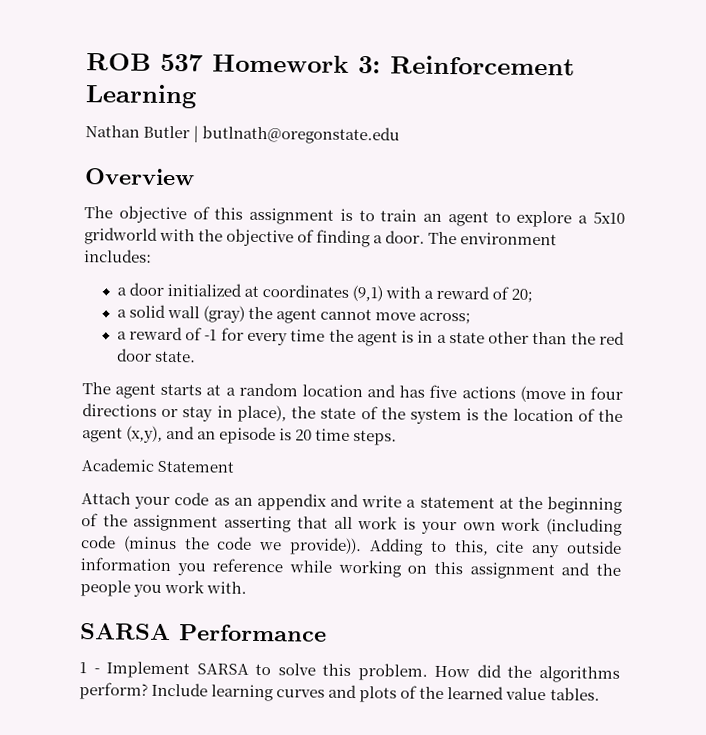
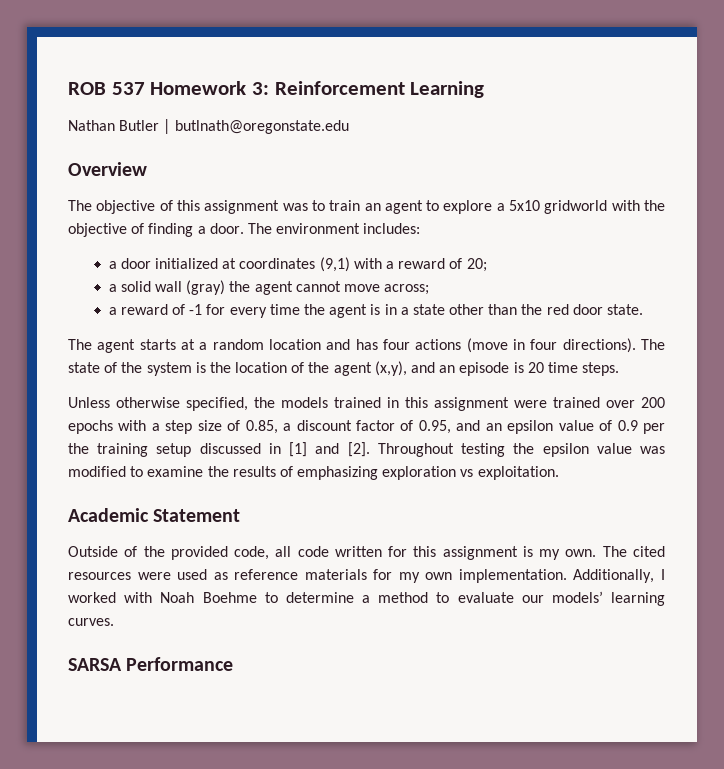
[339,208,353,221] is -> [282,203,308,211] was
[429,384,458,399] five -> [383,339,410,350] four
[82,403,317,423] directions or stay in place), the -> [562,338,665,353] directions). The
[81,458,235,473] [81,492,624,514] [81,513,624,536] [81,535,622,558] [80,557,622,580] [80,579,248,597] [80,623,327,642] [79,661,621,683] [79,682,600,703] Academic Statement // Attach your code as an appendix and write a statement at the beginning of the assignment asserting that all work is your own work (including code (minus the code we provide)). Adding to this, cite any outside information you reference while working on this assignment and the people you work with. // SARSA Performance // 1 - Implement SARSA to solve this problem. How did the algorithms perform? Include learning curves and plots of the learned value tables. -> [68,397,665,411] [68,420,666,434] [68,442,665,457] [68,466,559,480] [68,508,241,522] [68,546,665,560] [68,569,665,583] [68,591,665,606] [68,618,114,626] [68,657,234,671] Unless otherwise specified, the models trained in this assignment were trained over 200 epochs with a step size of 0.85, a discount factor of 0.95, and an epsilon value of 0.9 per the training setup discussed in [1] and [2]. Throughout testing the epsilon value was modified to examine the results of emphasizing exploration vs exploitation. // Academic Statement // Outside of the provided code, all code written for this assignment is my own. The cited resources were used as reference materials for my own implementation. Additionally, I worked with Noah Boehme to determine a method to evaluate our models’ learning curves. // SARSA Performance

